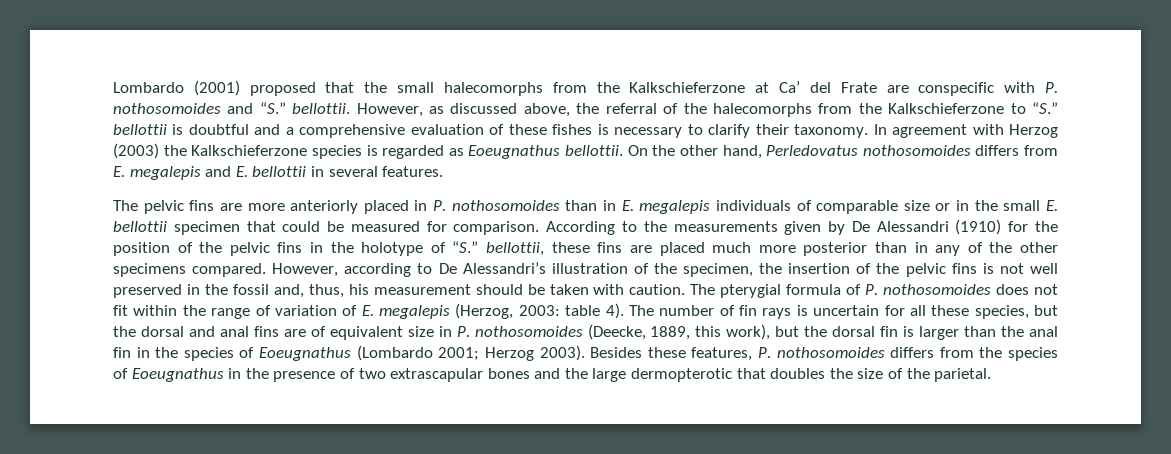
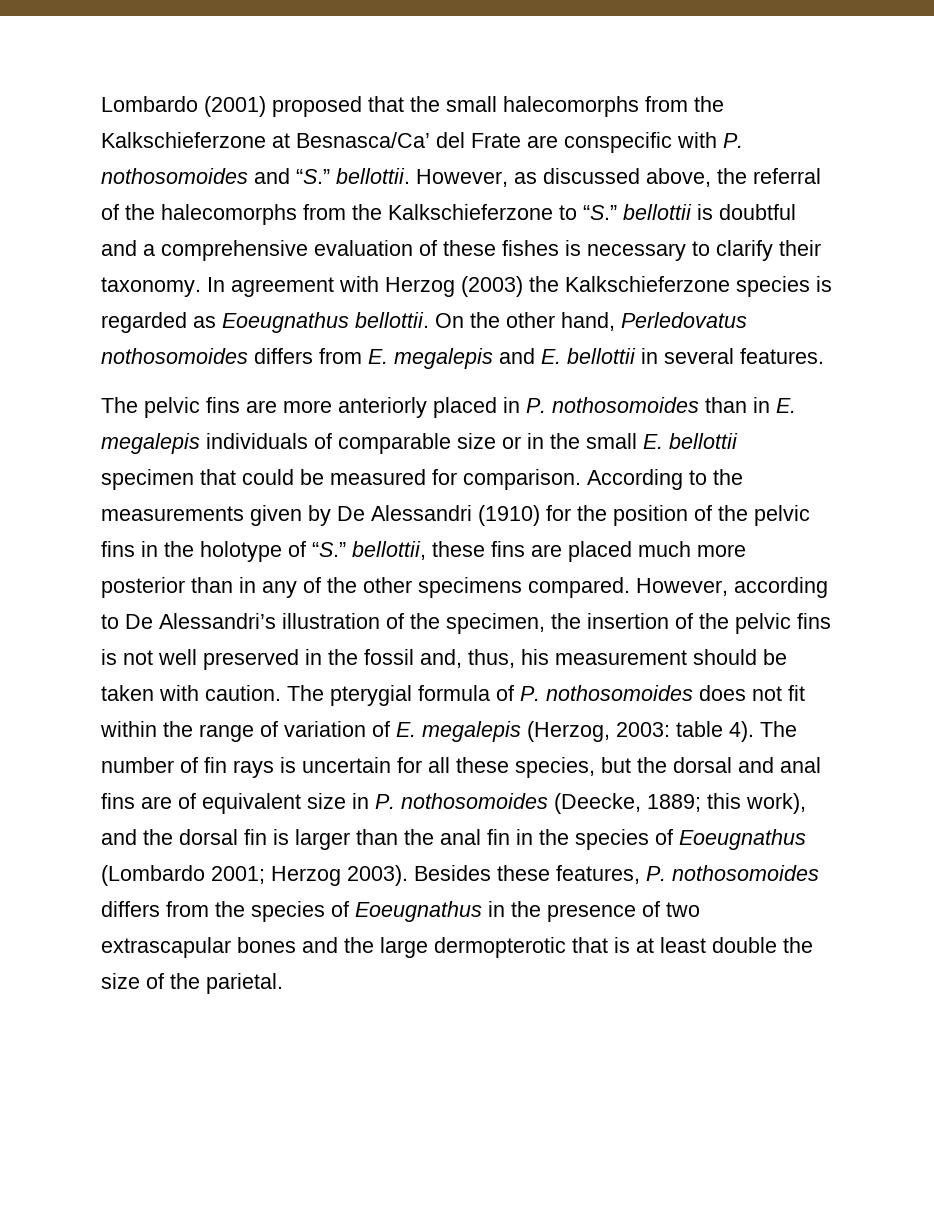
[779,81,801,93] Ca’ -> [296,132,430,148] Besnasca/Ca’
[650,326,691,340] 1889, -> [647,794,701,812] 1889;
[775,326,800,337] but -> [101,829,137,845] and
[770,368,826,379] doubles -> [614,937,777,953] is at least double

